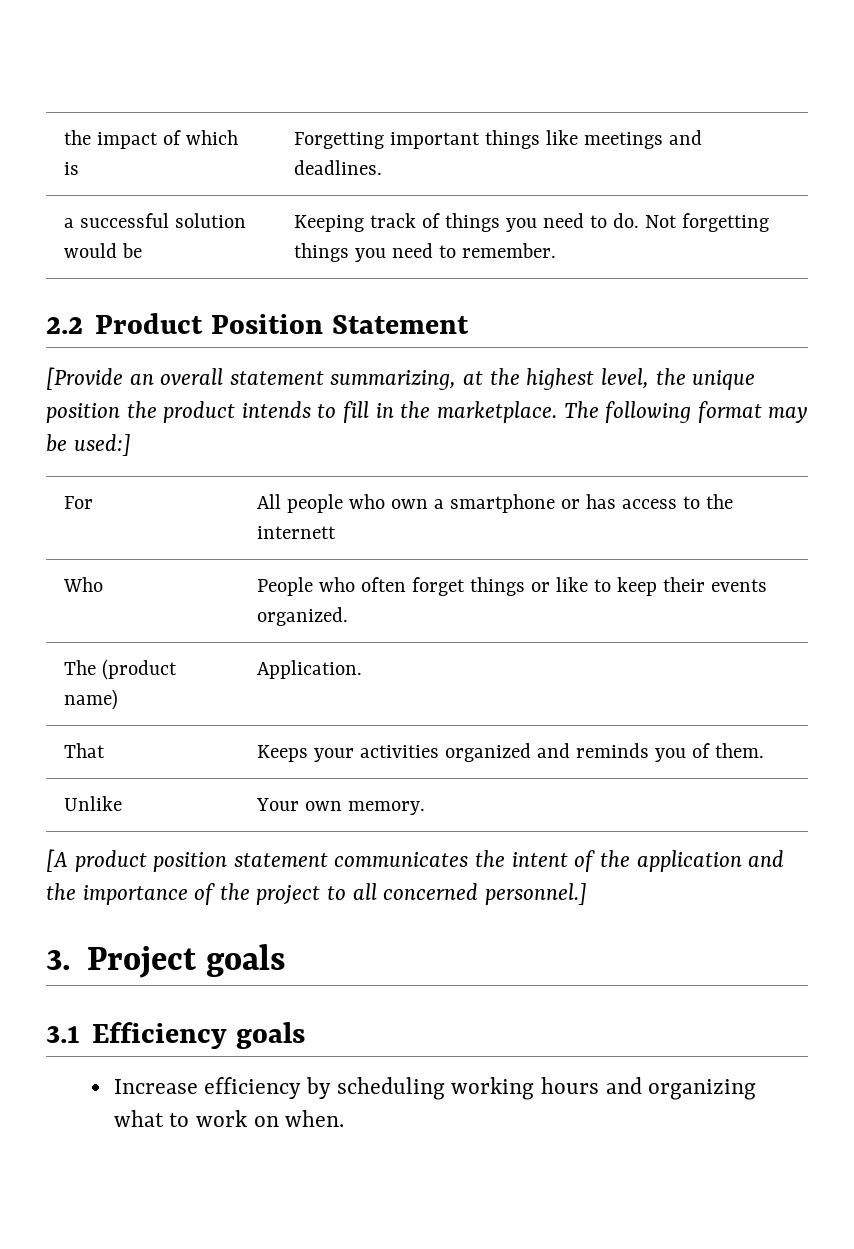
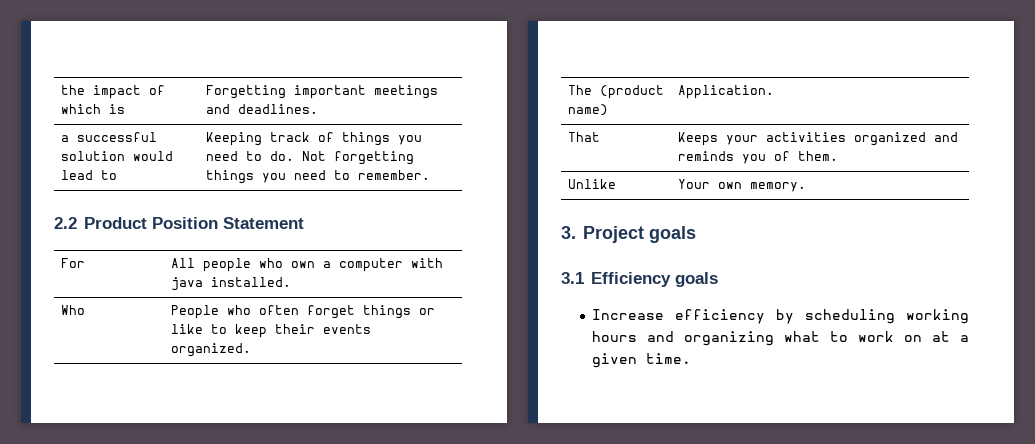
[485,130,578,149] things like -> (366, 92) none
[122,243,143,258] be -> [60,170,117,180] lead to
[46,367,756,390] [46,401,808,423] [46,434,131,456] // [Provide an overall statement summarizing, at the highest level, the unique position the product intends to fill in the marketplace. The following format may be used:] -> (304, 223) none
[449,494,733,513] [257,526,337,539] smartphone or has access to the internett -> [338,258,443,272] [170,277,291,291] computer with java installed.
[46,849,785,872] [46,883,587,905] // [A product position statement communicates the intent of the application and the importance of the project to all concerned personnel.] -> (806, 187) none
[285,1110,345,1127] when. -> [932,331,969,342] [592,353,692,368] at a given time.

